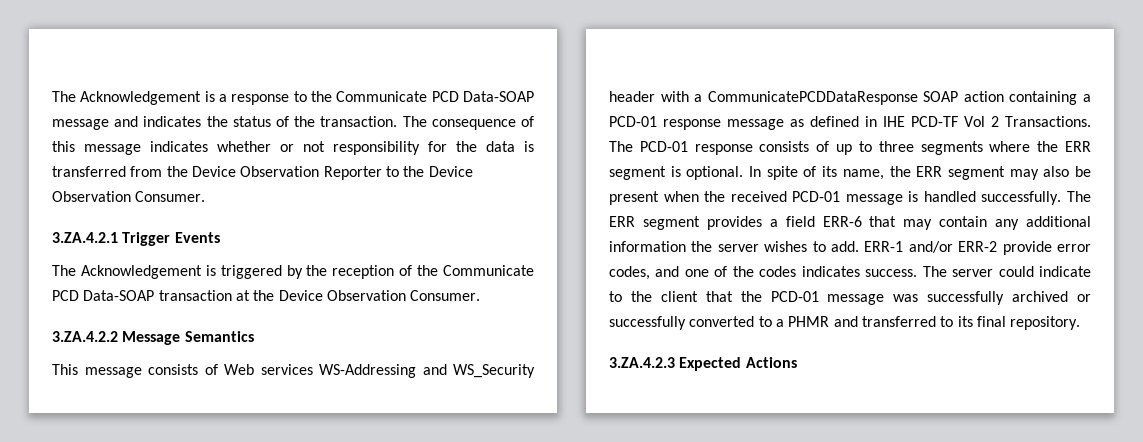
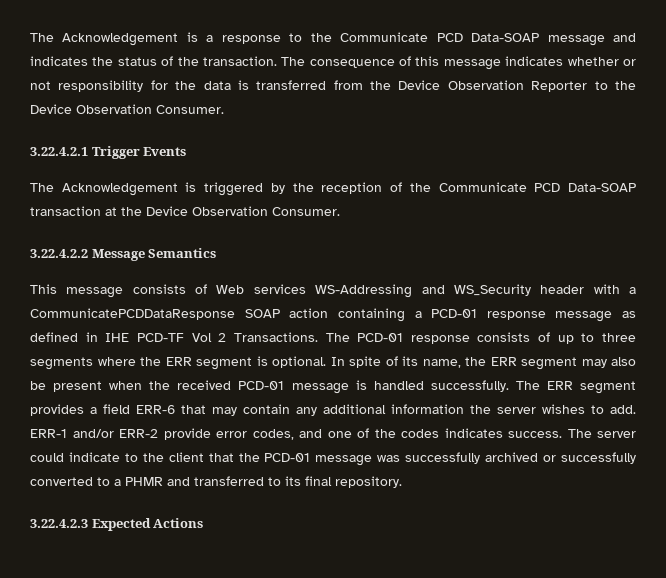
[52,232,118,243] 3.ZA.4.2.1 -> [30,147,88,156] 3.22.4.2.1
[52,331,118,342] 3.ZA.4.2.2 -> [30,249,88,258] 3.22.4.2.2
[609,357,675,368] 3.ZA.4.2.3 -> [30,519,88,528] 3.22.4.2.3

